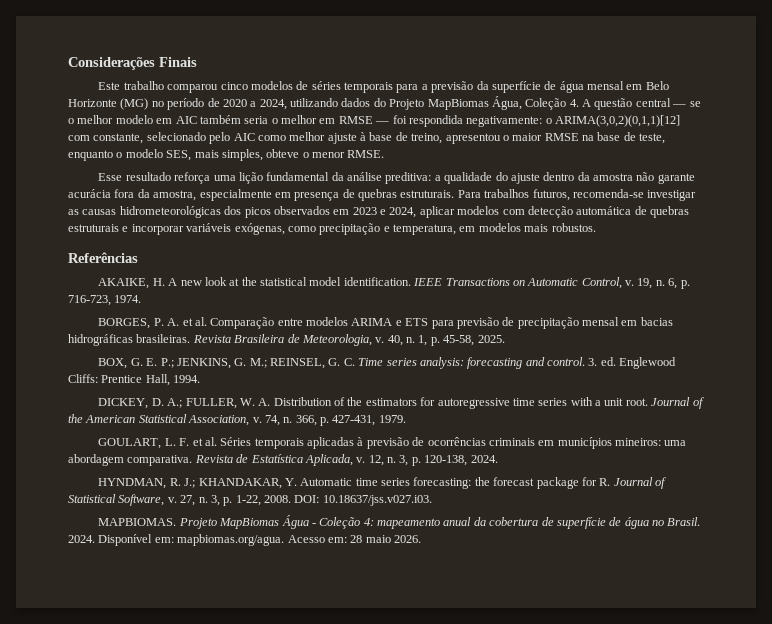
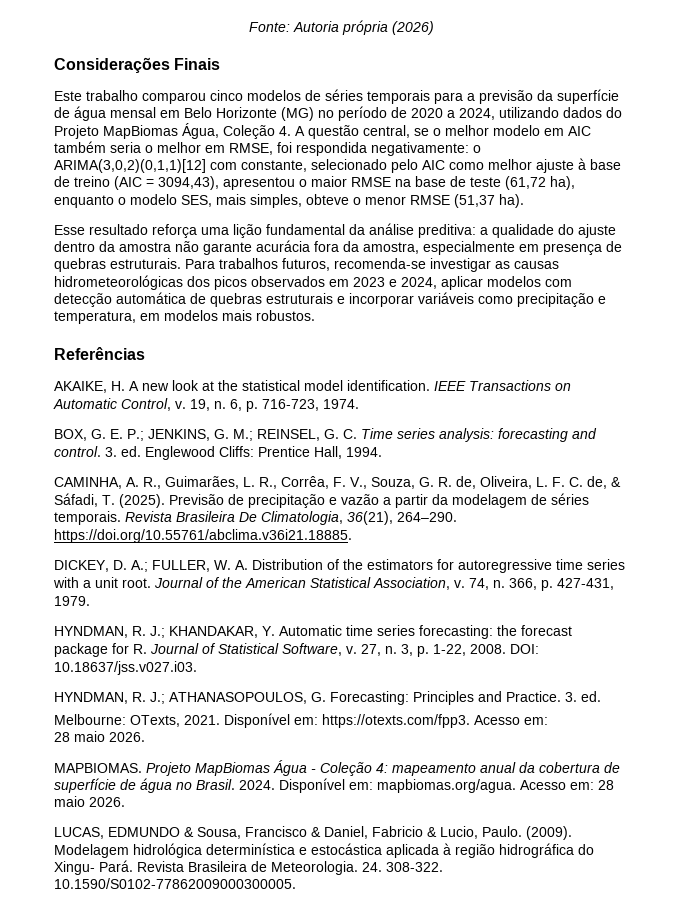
(68, 63) none -> [248,20,434,35] Fonte: Autoria própria (2026) //
[635,98,687,107] central — -> [363,125,410,138] central,
[338,116,390,124] RMSE — -> [229,143,273,155] RMSE,
[411,133,443,144] treino, -> [74,176,219,190] treino (AIC = 3094,43),
[639,133,666,144] teste, -> [470,176,575,190] teste (61,72 ha),
[347,150,385,158] RMSE. -> [410,194,524,208] RMSE (51,37 ha).
[234,223,285,235] exógenas, -> (474, 298) none
[98,317,673,329] [68,334,505,346] // BORGES, P. A. et al. Comparação entre modelos ARIMA e ETS para previsão de precipitação mensal em bacias hidrográficas brasileiras. Revista Brasileira de Meteorologia, v. 40, n. 1, p. 45-58, 2025. -> (359, 404) none
(201, 379) none -> [54,476,621,489] [54,493,589,508] [54,511,457,525] [54,529,352,543] // CAMINHA, A. R., Guimarães, L. R., Corrêa, F. V., Souza, G. R. de, Oliveira, L. F. C. de, & Sáfadi, T. (2025). Previsão de precipitação e vazão a partir da modelagem de séries temporais. Revista Brasileira De Climatologia, 36(21), 264–290. https://doi.org/10.55761/abclima.v36i21.18885.
[98,437,687,449] [68,454,498,466] // GOULART, L. F. et al. Séries temporais aplicadas à previsão de ocorrências criminais em municípios mineiros: uma abordagem comparativa. Revista de Estatística Aplicada, v. 12, n. 3, p. 120-138, 2024. -> (90, 601) none
(432, 500) none -> [54,691,601,705] [54,713,548,728] [54,731,145,742] // HYNDMAN, R. J.; ATHANASOPOULOS, G. Forecasting: Principles and Practice. 3. ed. // Melbourne: OTexts, 2021. Disponível em: https://otexts.com/fpp3. Acesso em: // 28 maio 2026.
(421, 539) none -> [54,826,572,840] [54,843,594,858] [54,860,443,875] [54,878,296,889] // LUCAS, EDMUNDO & Sousa, Francisco & Daniel, Fabricio & Lucio, Paulo. (2009). Modelagem hidrológica determinística e estocástica aplicada à região hidrográfica do Xingu- Pará. Revista Brasileira de Meteorologia. 24. 308-322. 10.1590/S0102-77862009000300005.

